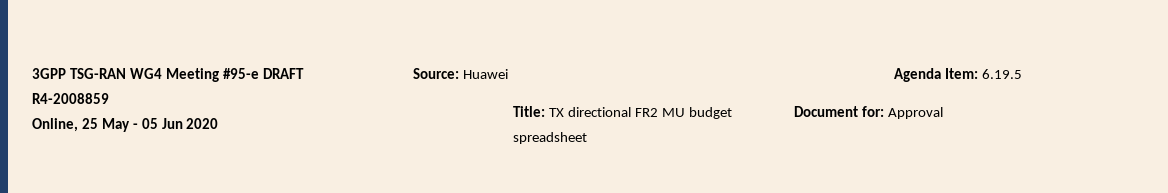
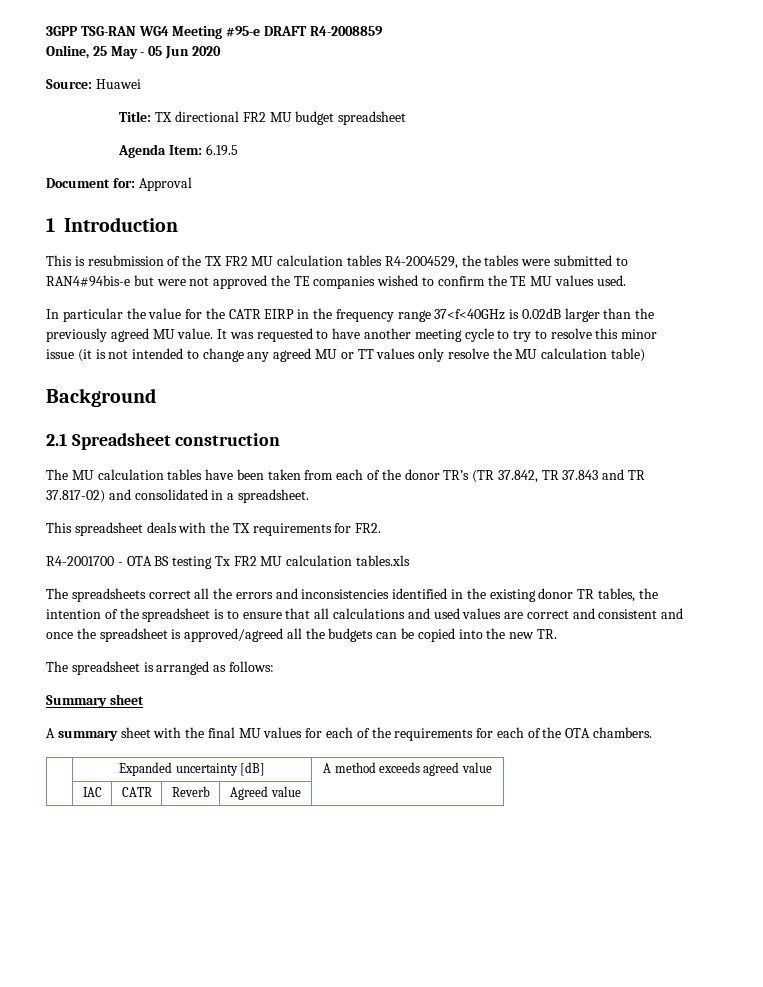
(943, 113) none -> [46,217,179,232] [46,255,628,269] [46,275,626,289] [46,308,655,322] [46,328,658,342] [46,348,646,362] [46,388,156,407] [46,433,281,450] [46,469,646,483] [46,489,309,503] [46,522,382,536] [46,555,411,569] [46,588,658,602] [46,608,684,622] [46,628,557,642] [46,661,274,675] [46,694,144,708] [46,727,653,741] [119,762,265,776] [323,762,492,776] [82,787,102,797] [121,787,152,797] [171,786,210,797] [230,786,301,800] // 1 Introduction // This is resubmission of the TX FR2 MU calculation tables R4-2004529, the tables were submitted to RAN4#94bis-e but were not approved the TE companies wished to confirm the TE MU values used. // In particular the value for the CATR EIRP in the frequency range 37<f<40GHz is 0.02dB larger than the previously agreed MU value. It was requested to have another meeting cycle to try to resolve this minor issue (it is not intended to change any agreed MU or TT values only resolve the MU calculation table) // Background // 2.1 Spreadsheet construction // The MU calculation tables have been taken from each of the donor TR’s (TR 37.842, TR 37.843 and TR 37.817-02) and consolidated in a spreadsheet. // This spreadsheet deals with the TX requirements for FR2. // R4-2001700 - OTA BS testing Tx FR2 MU calculation tables.xls // The spreadsheets correct all the errors and inconsistencies identified in the existing donor TR tables, the intention of the spreadsheet is to ensure that all calculations and used values are correct and consistent and once the spreadsheet is approved/agreed all the budgets can be copied into the new TR. // The spreadsheet is arranged as follows: // Summary sheet // A summary sheet with the final MU values for each of the requirements for each of the OTA chambers. // | Expanded uncertainty [dB] | A method exceeds agreed value // | IAC | CATR | Reverb | Agreed value |

